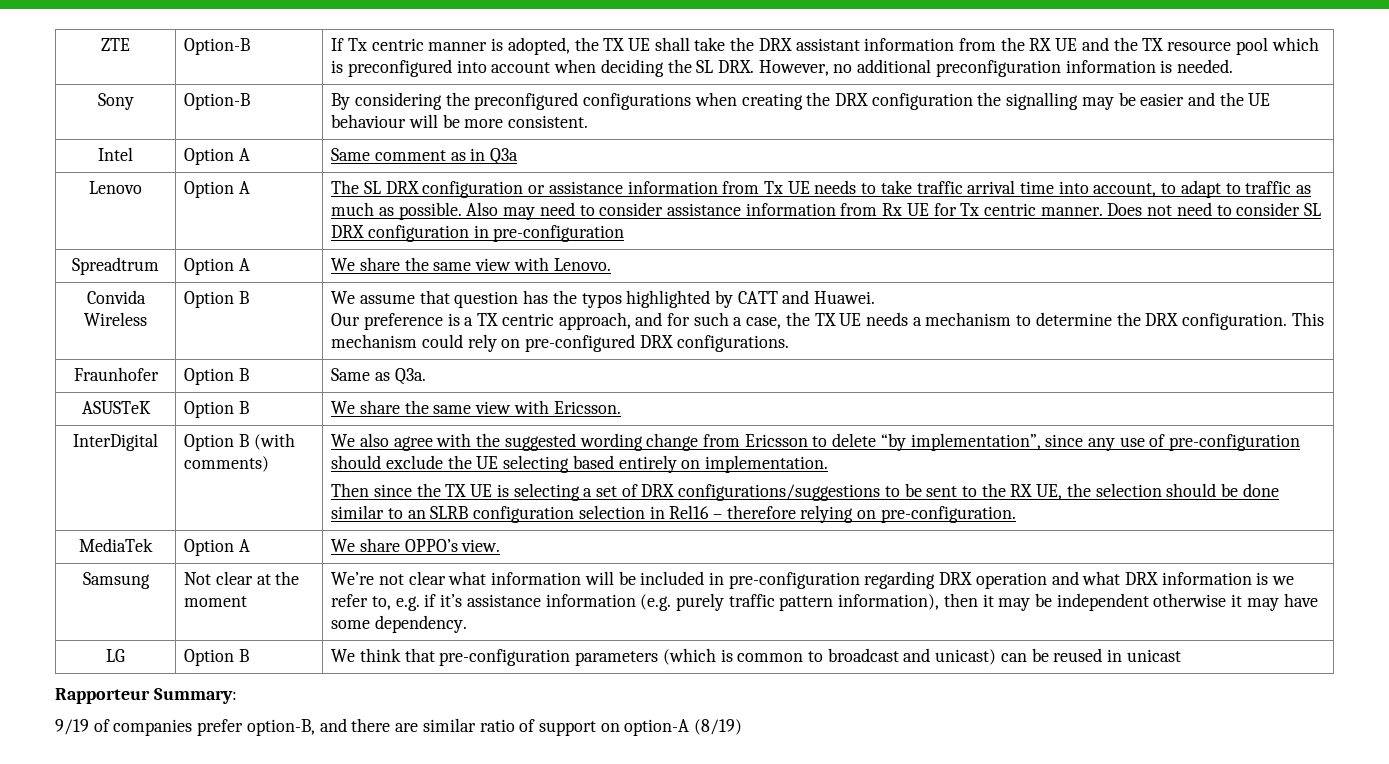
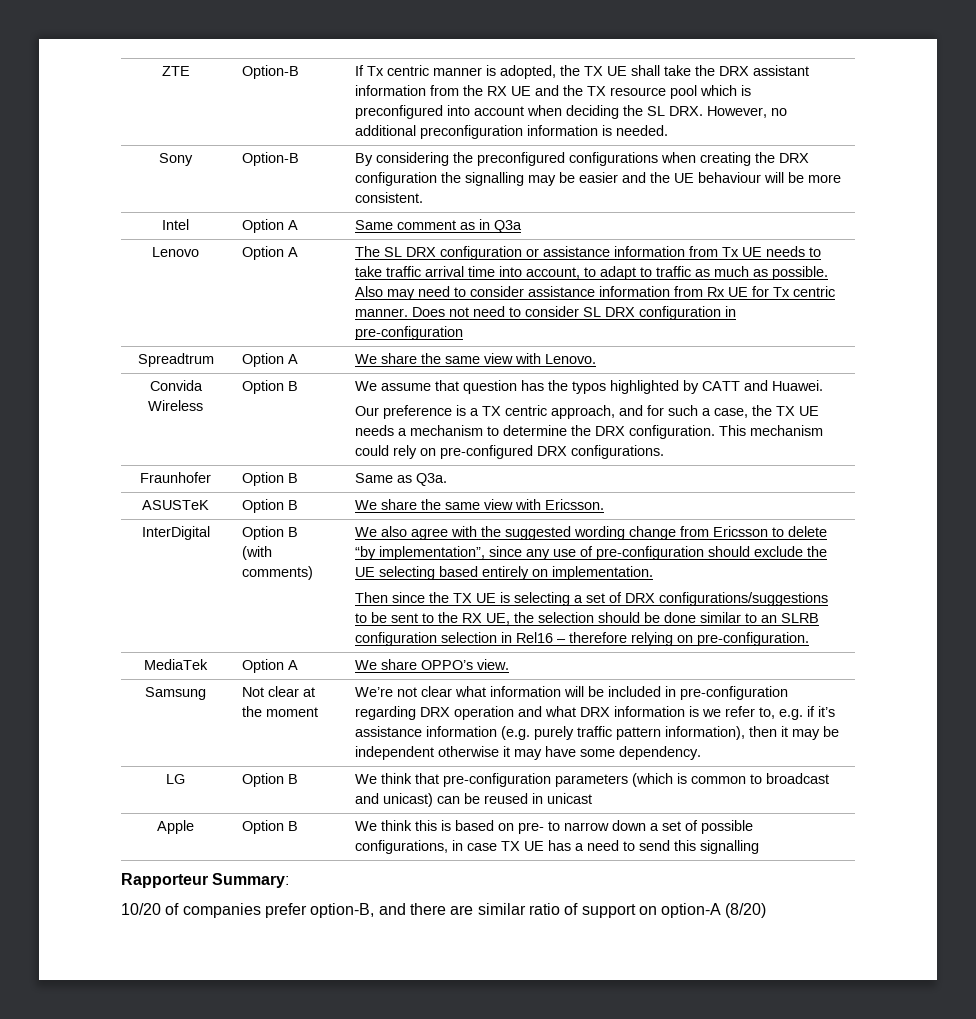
(1181, 655) none -> [157,820,194,834] [241,820,298,834] [354,820,753,834] [354,840,759,854] // Apple | Option B | We think this is based on pre- to narrow down a set of possible configurations, in case TX UE has a need to send this signalling
[55,719,89,735] 9/19 -> [121,903,161,915] 10/20
[694,719,743,735] (8/19) -> [725,903,767,918] (8/20)

